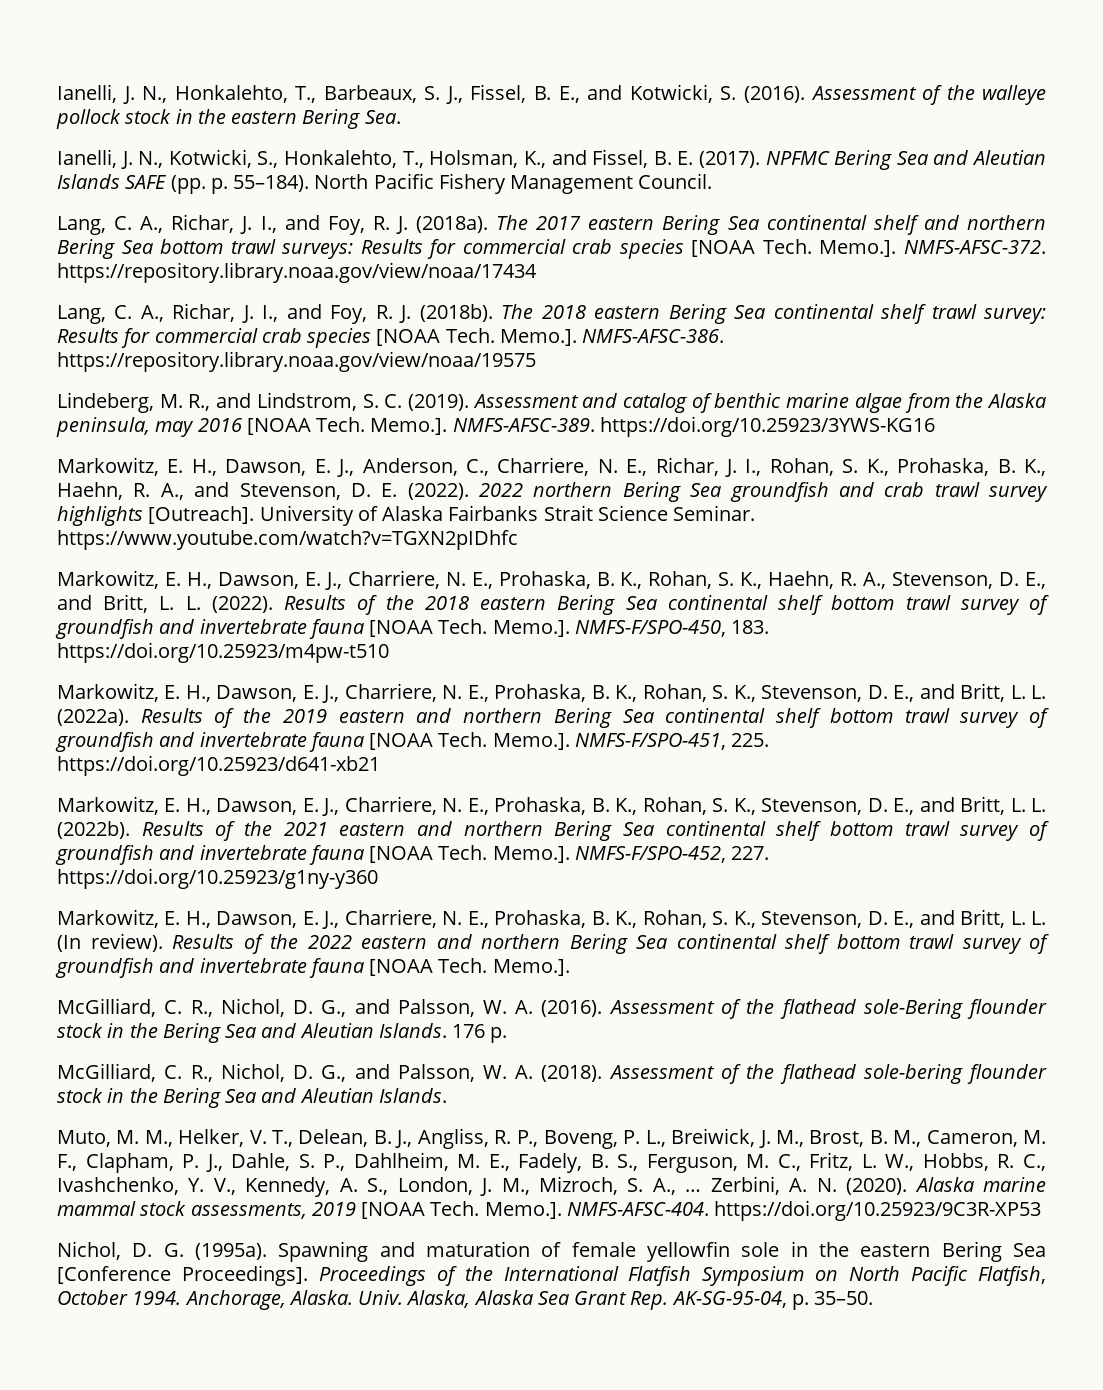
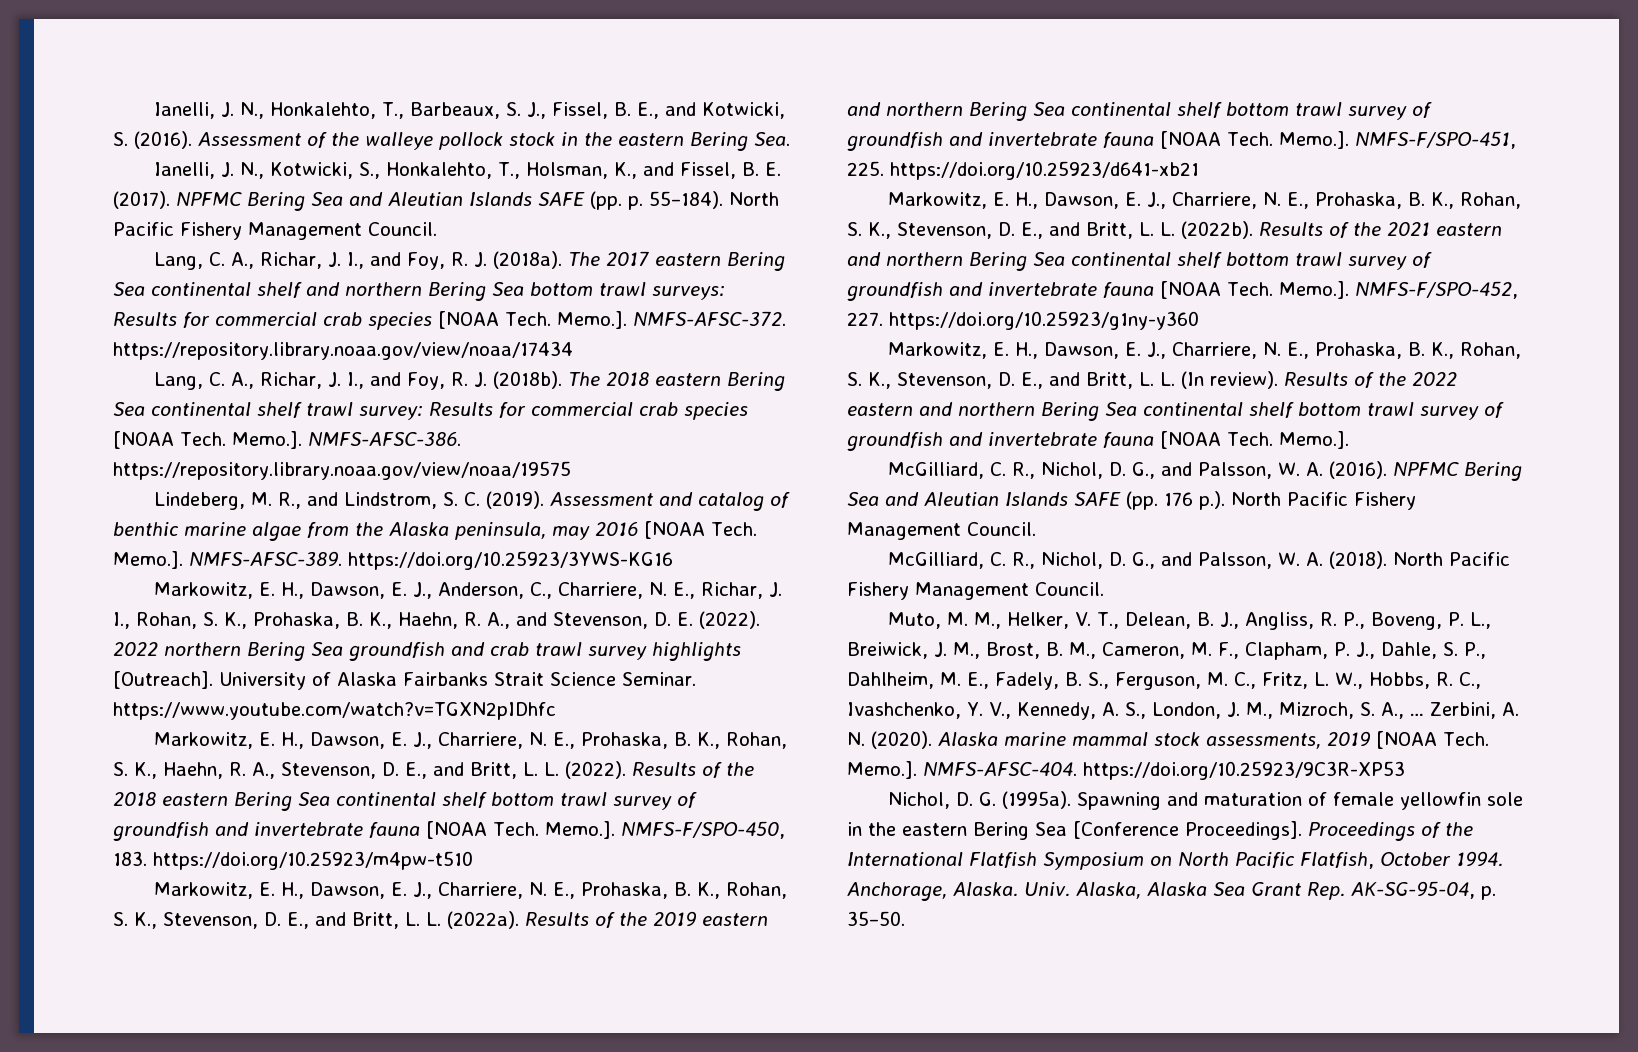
[608,999,1047,1019] [57,1023,508,1043] Assessment of the flathead sole-Bering flounder stock in the Bering Sea and Aleutian Islands. 176 p. -> [1393,462,1523,481] [847,491,1416,510] [847,522,1036,540] NPFMC Bering Sea and Aleutian Islands SAFE (pp. 176 p.). North Pacific Fishery Management Council.
[608,1064,1047,1084] [57,1088,447,1108] Assessment of the flathead sole-bering flounder stock in the Bering Sea and Aleutian Islands. -> [1393,552,1511,566] [847,582,1104,600] North Pacific Fishery Management Council.

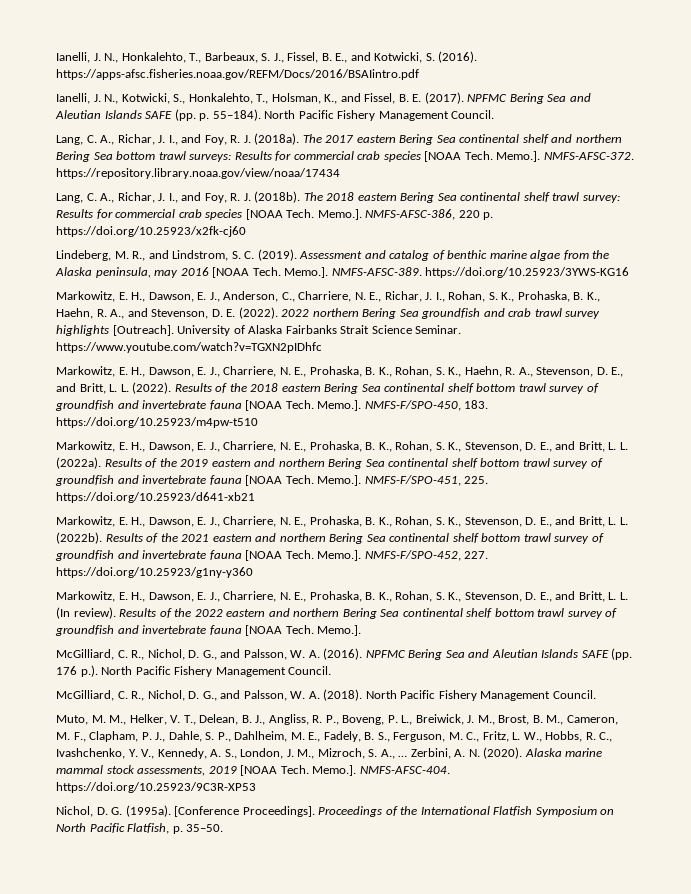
[198,132,790,151] Assessment of the walleye pollock stock in the eastern Bering Sea. -> [56,69,419,80] https://apps-afsc.fisheries.noaa.gov/REFM/Docs/2016/BSAIintro.pdf
[307,432,461,446] [113,461,571,480] NMFS-AFSC-386. https://repository.library.noaa.gov/view/noaa/19575 -> [365,209,494,220] [56,226,246,237] NMFS-AFSC-386, 220 p. https://doi.org/10.25923/x2fk-cj60
[1077,792,1524,810] [847,822,1067,840] Spawning and maturation of female yellowfin sole in the eastern Bering Sea -> (171, 811) none
[1380,851,1503,867] [847,881,1475,901] October 1994. Anchorage, Alaska. Univ. Alaska, Alaska Sea Grant Rep. AK-SG-95-04, -> (170, 828) none

